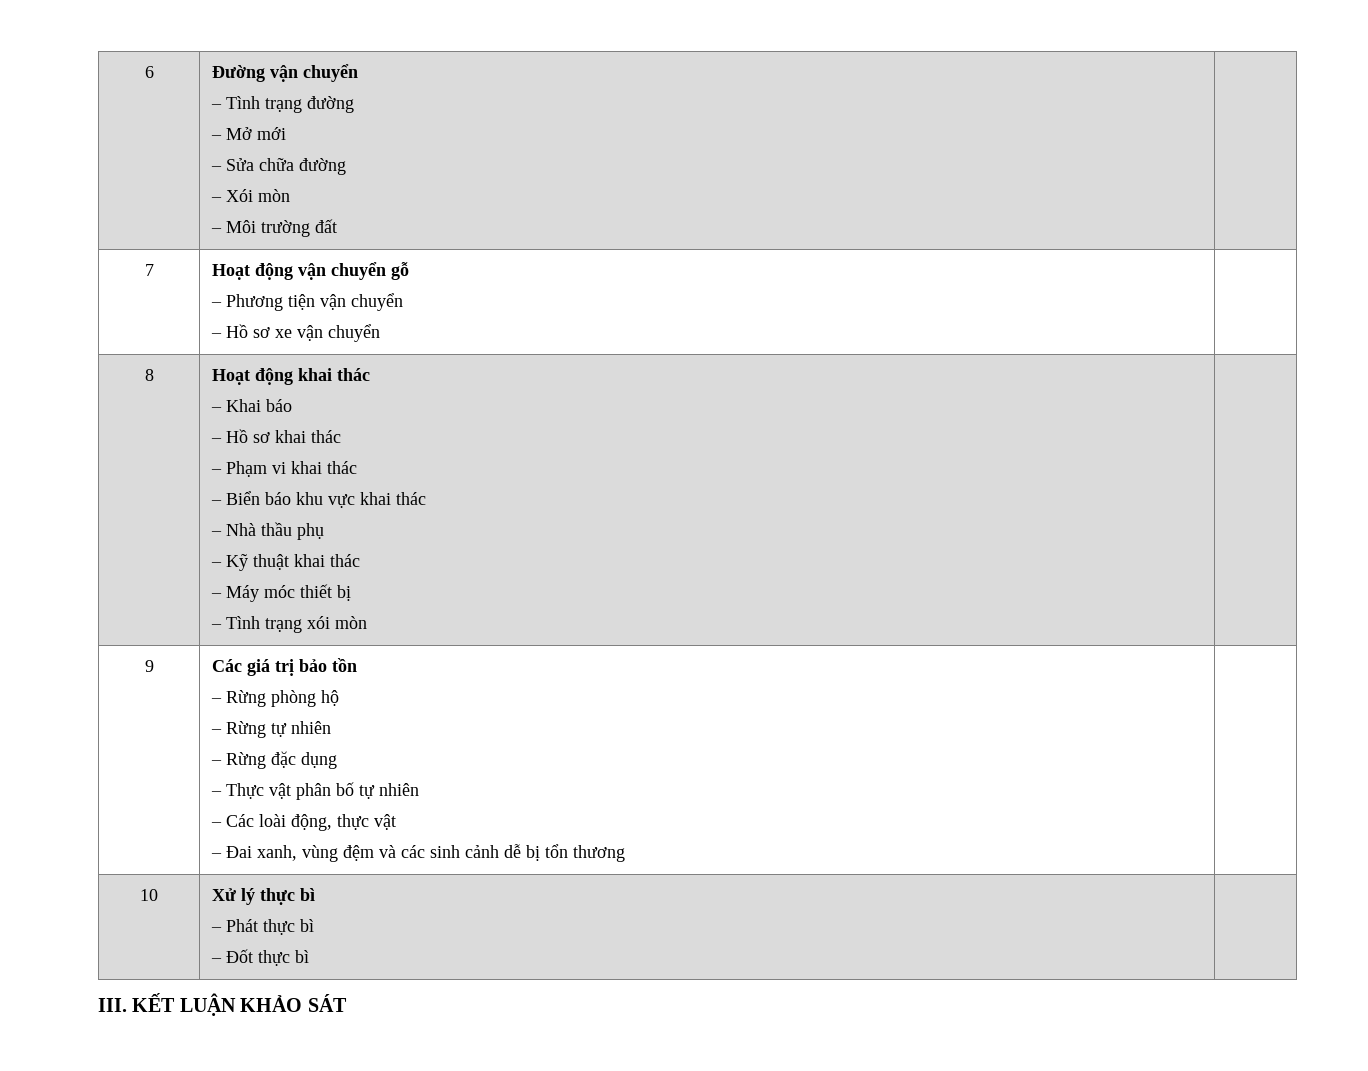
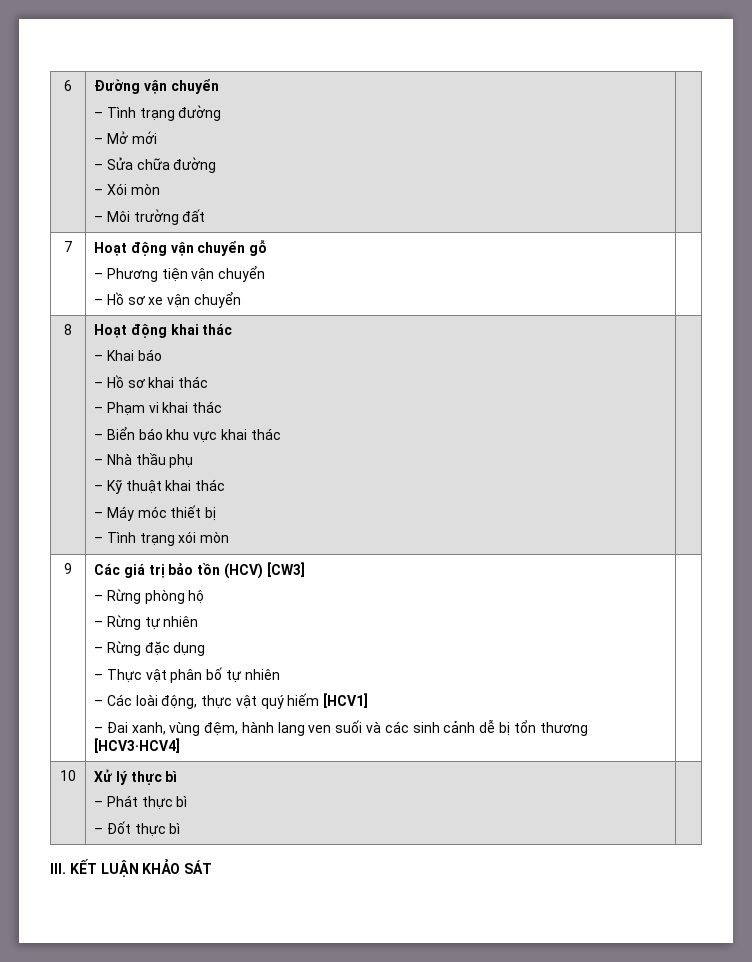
(358, 665) none -> [223,562,305,579] (HCV) [CW3]
(397, 822) none -> [260,693,369,709] quý hiếm [HCV1]
[343,845,375,861] đệm -> [204,720,363,736] đệm, hành lang ven suối
(626, 853) none -> [94,738,181,753] [HCV3·HCV4]

